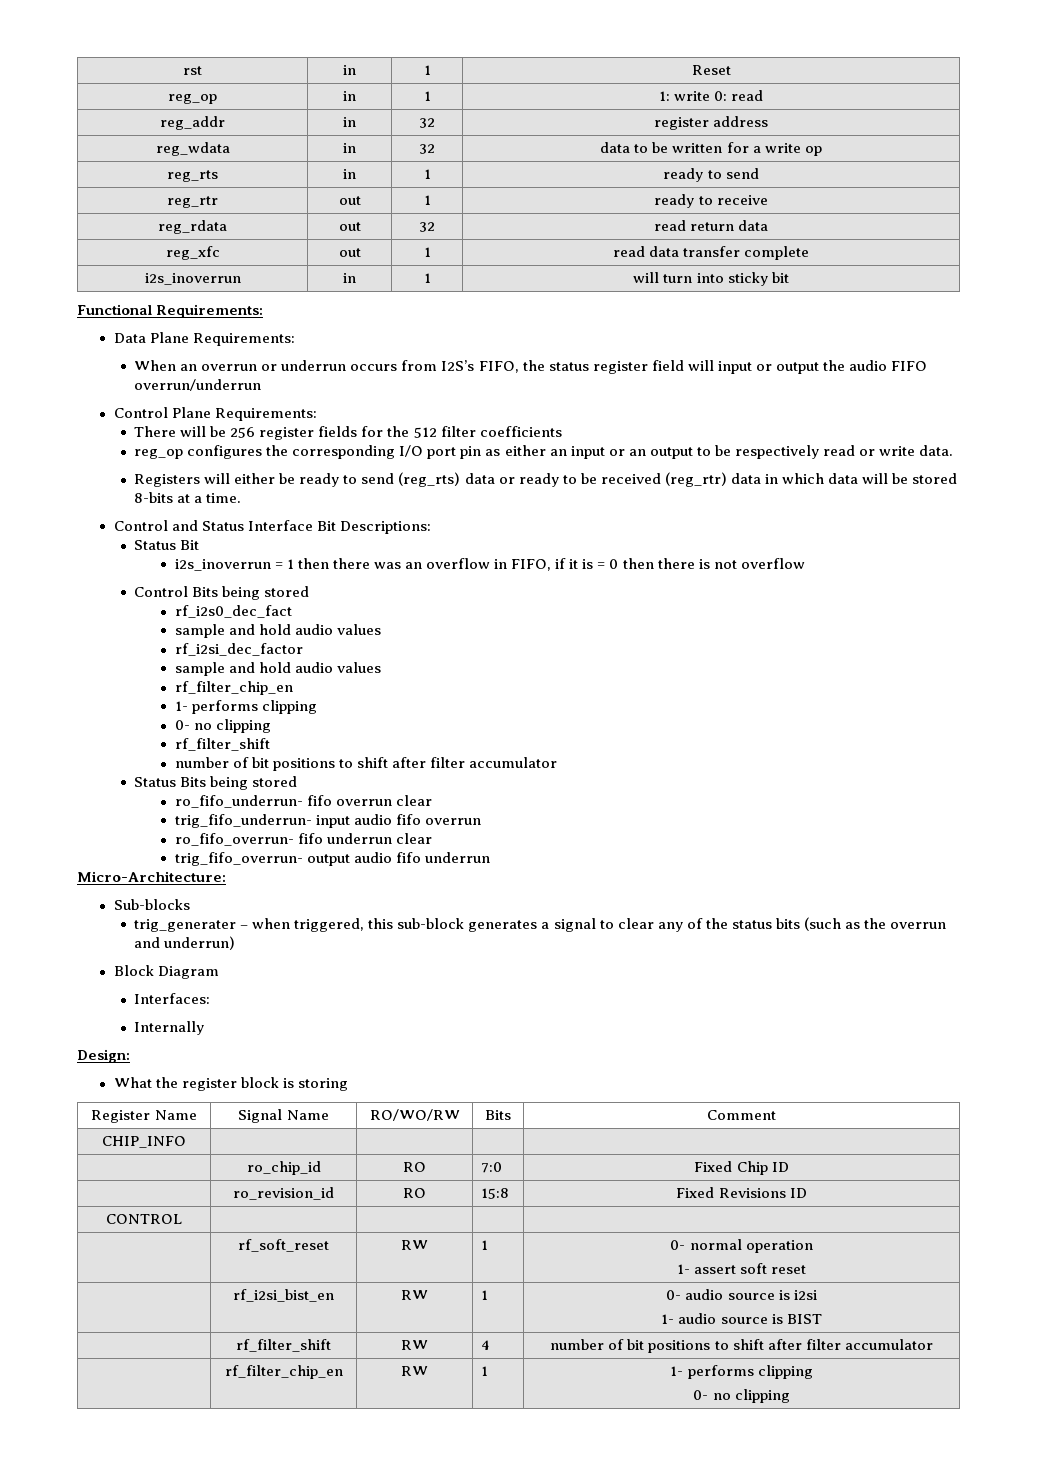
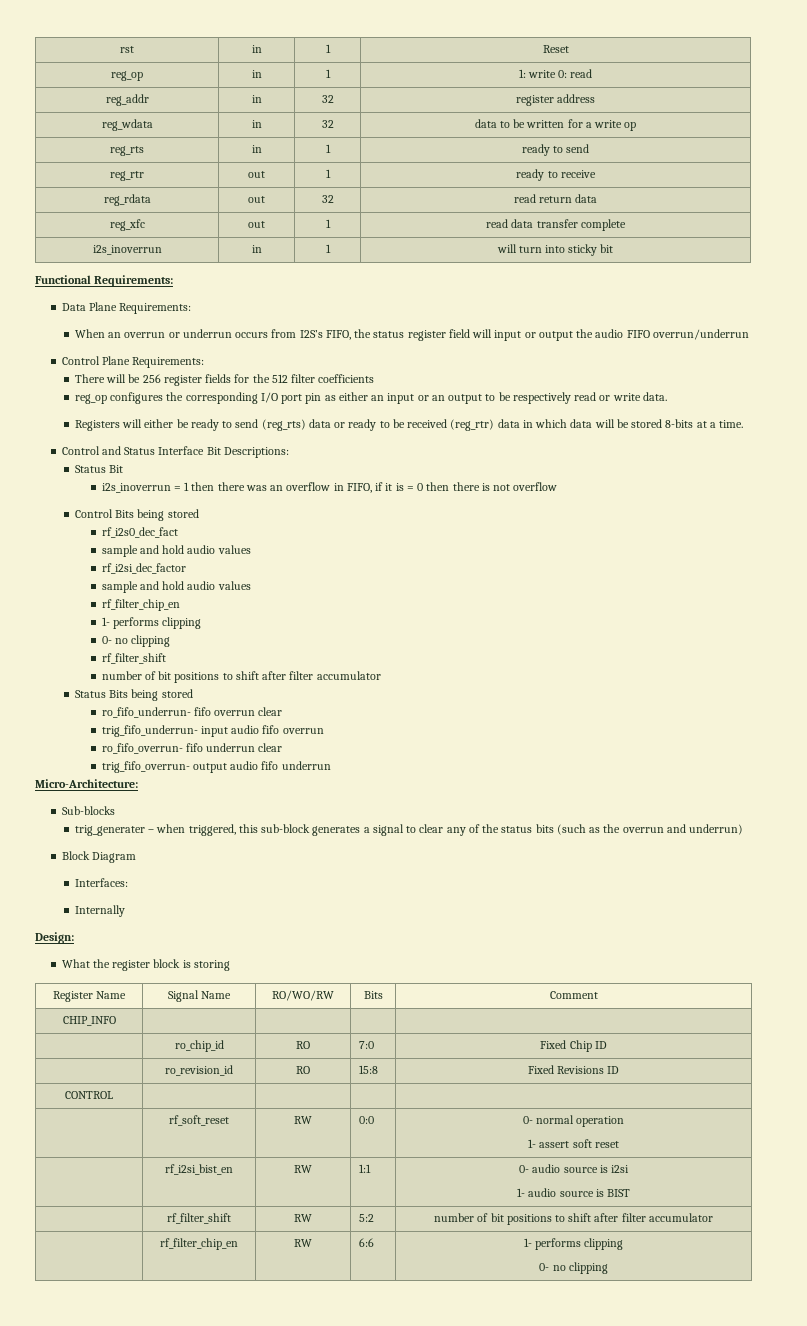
[481,1240,489,1250] 1 -> [359,1116,375,1124] 0:0
[481,1290,489,1300] 1 -> [359,1164,372,1173] 1:1
[481,1340,491,1350] 4 -> [359,1214,375,1222] 5:2
[481,1366,489,1376] 1 -> [359,1238,375,1247] 6:6

